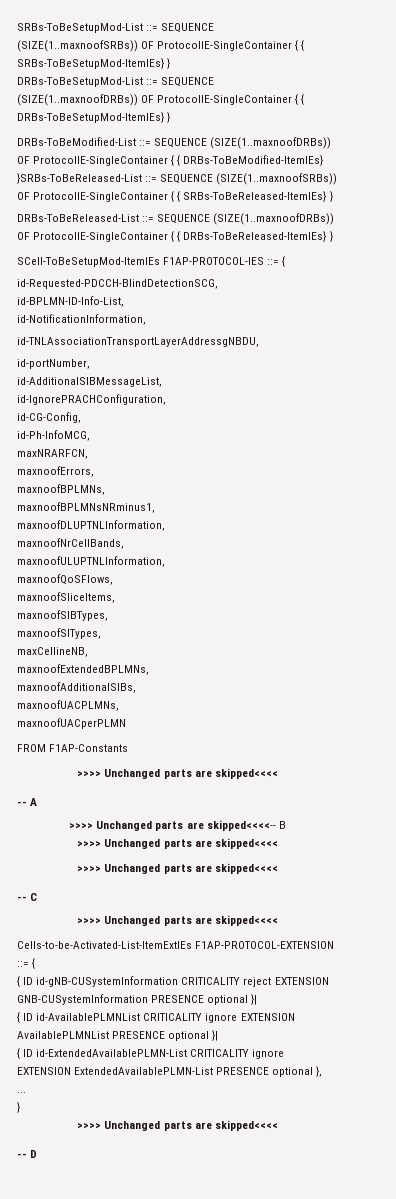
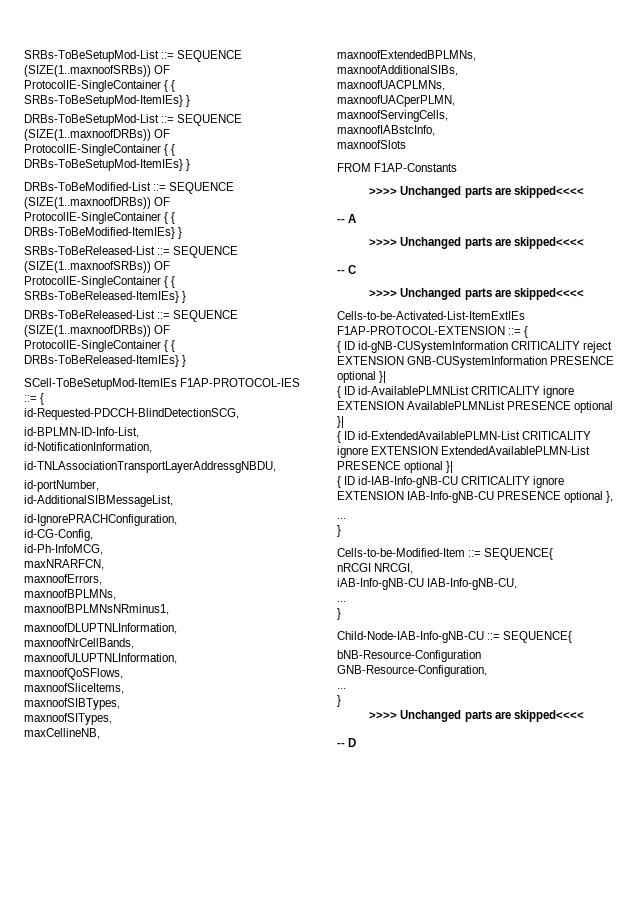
[17,173,142,184] }SRBs-ToBeReleased-List -> [178,227,183,239] [24,246,155,255] } // SRBs-ToBeReleased-List
[17,718,126,729] maxnoofUACperPLMN -> [337,95,455,107] [337,110,448,122] [337,125,435,136] [337,140,406,149] maxnoofUACperPLMN, // maxnoofServingCells, // maxnoofIABstcInfo, // maxnoofSlots
[69,820,286,831] [77,838,278,849] // >>>> Unchanged parts are skipped<<<<-- B // >>>> Unchanged parts are skipped<<<< -> (357, 218) none
[316,1066,323,1077] }, -> [446,461,454,473] [337,476,565,488] [337,491,614,503] [337,518,346,519] [337,525,341,537] [337,548,554,560] [337,563,414,574] [337,578,518,590] [337,601,346,602] [337,608,341,620] [337,631,573,643] [337,650,481,662] [337,665,487,677] }| // { ID id-IAB-Info-gNB-CU CRITICALITY ignore EXTENSION IAB-Info-gNB-CU PRESENCE optional }, // ... // } // Cells-to-be-Modified-Item ::= SEQUENCE{ // nRCGI NRCGI, // iAB-Info-gNB-CU IAB-Info-gNB-CU, // ... // } // Child-Node-IAB-Info-gNB-CU ::= SEQUENCE{ // bNB-Resource-Configuration GNB-Resource-Configuration,

